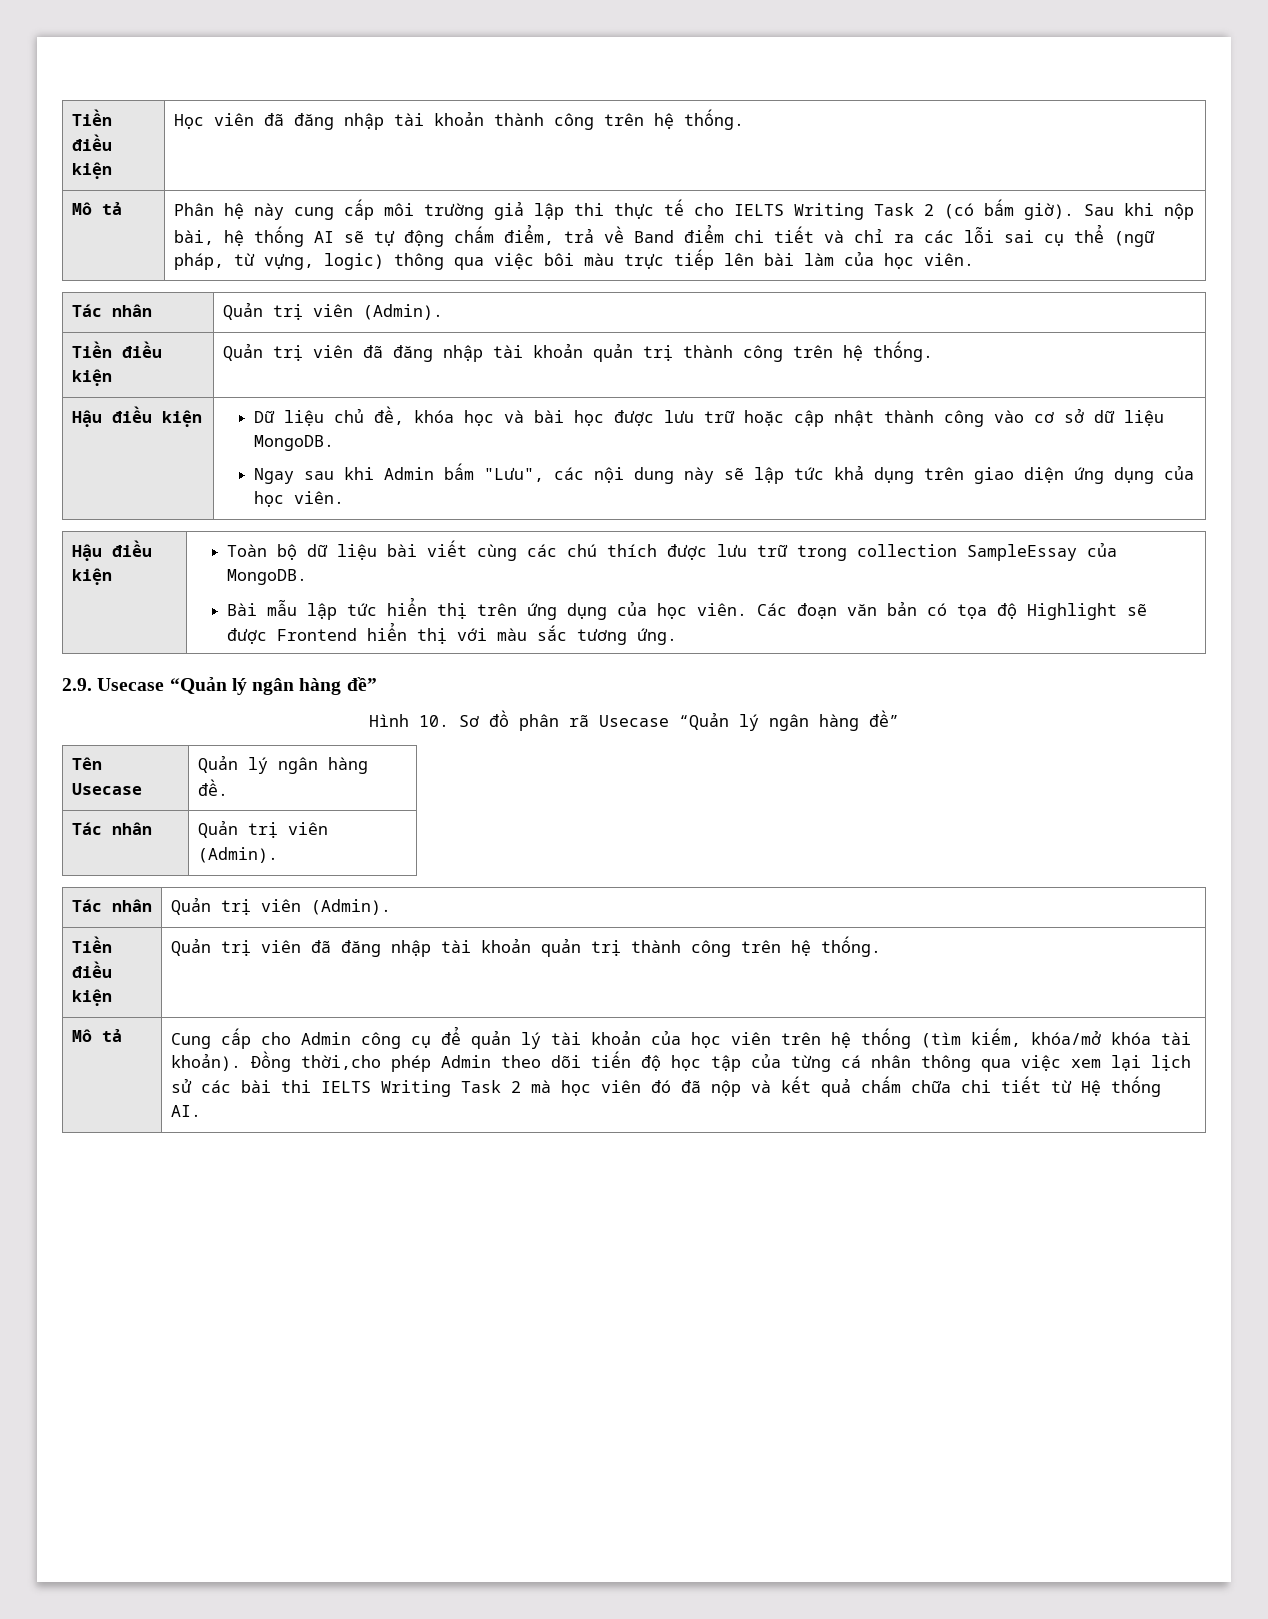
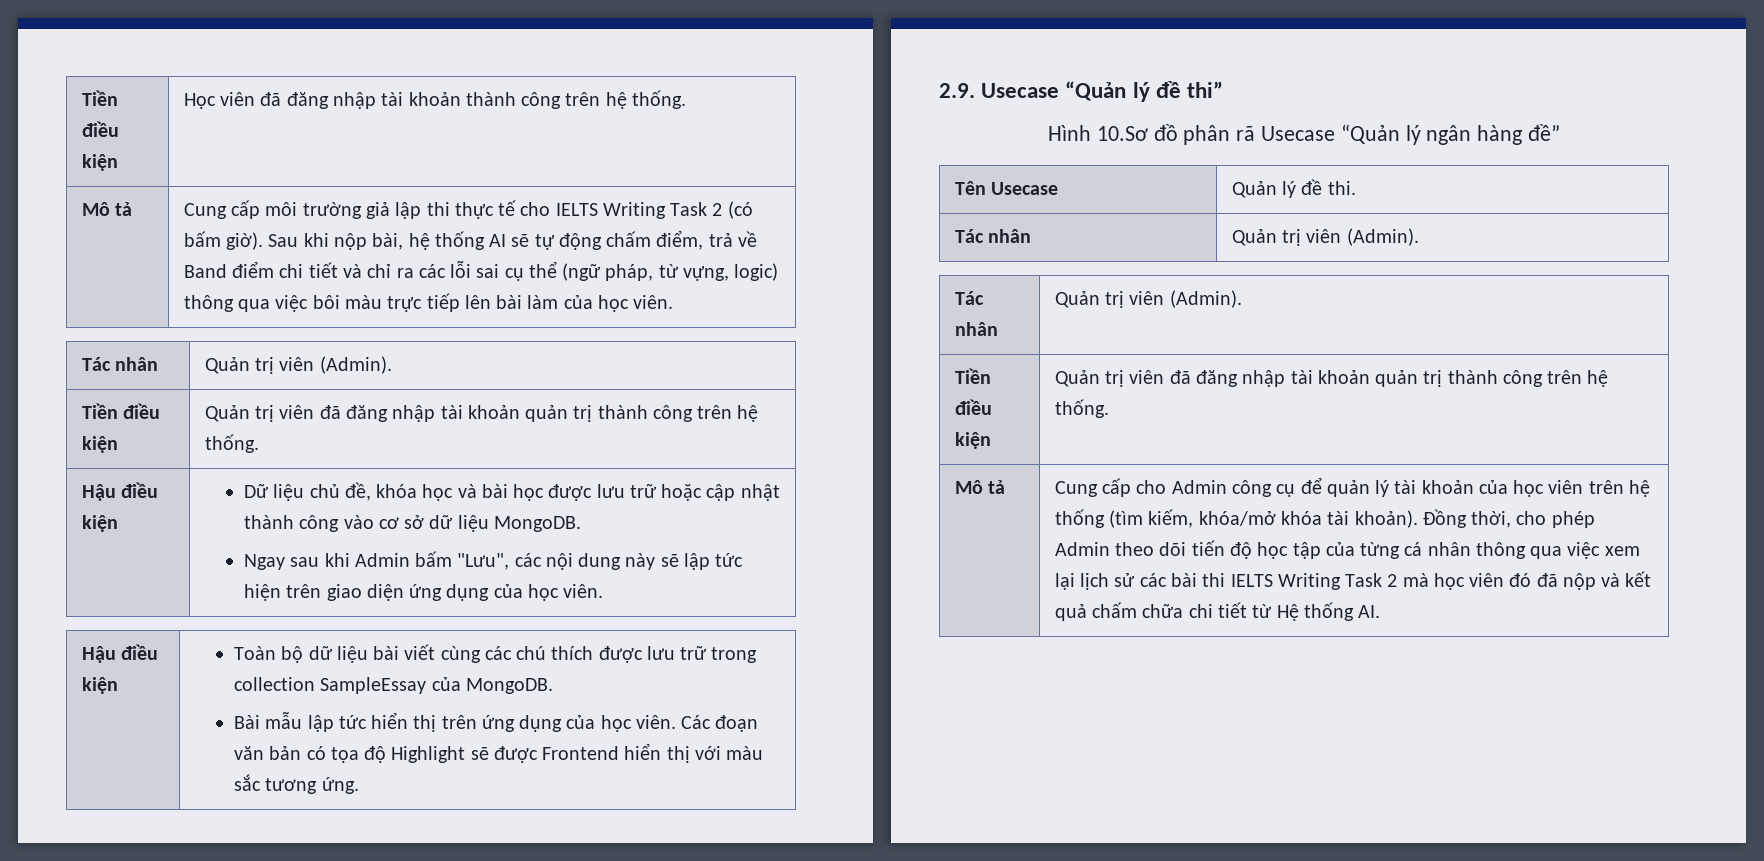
[173,203,334,220] Phân hệ này cung -> [183,203,227,219] Cung
[833,465,914,484] khả dụng -> [243,584,281,601] hiện
[252,677,377,695] ngân hàng đề” -> [1155,81,1224,98] đề thi”
[419,715,479,727] 10. Sơ -> [1096,126,1148,141] 10.Sơ
[277,757,368,774] [197,779,228,796] ngân hàng đề. -> [1301,179,1356,195] đề thi.
[300,1055,381,1070] thời,cho -> [1471,511,1547,528] thời, cho

